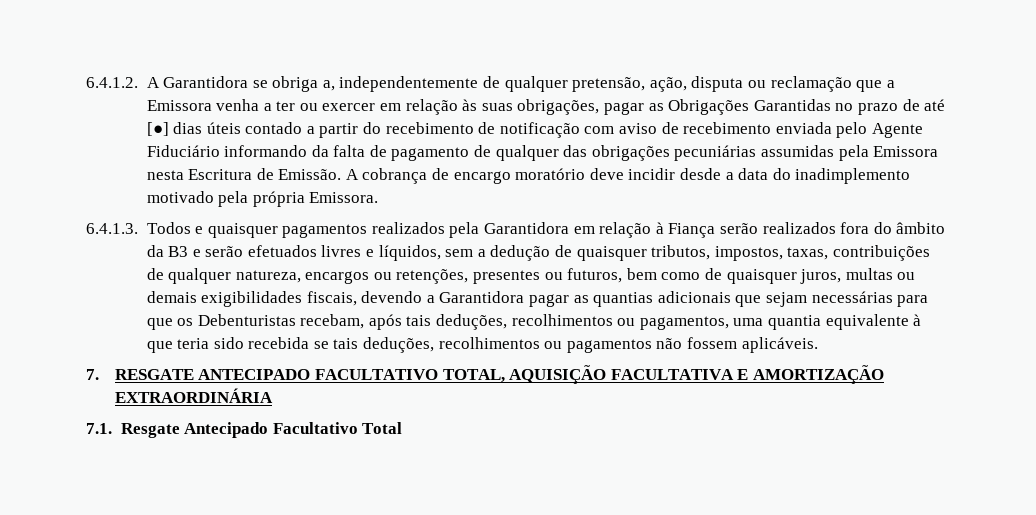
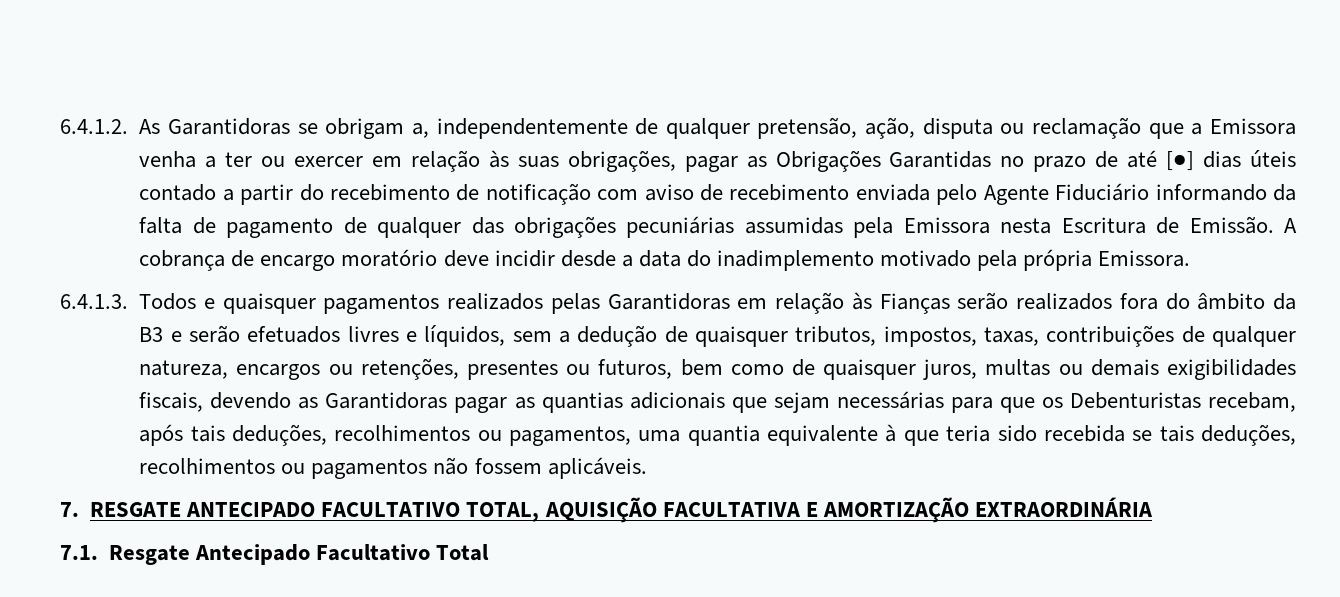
[146,76,319,92] A Garantidora se obriga -> [139,118,405,139] As Garantidoras se obrigam
[449,222,716,238] pela Garantidora em relação à Fiança -> [550,292,950,314] pelas Garantidoras em relação às Fianças
[426,291,525,303] a Garantidora -> [298,392,448,409] as Garantidoras

